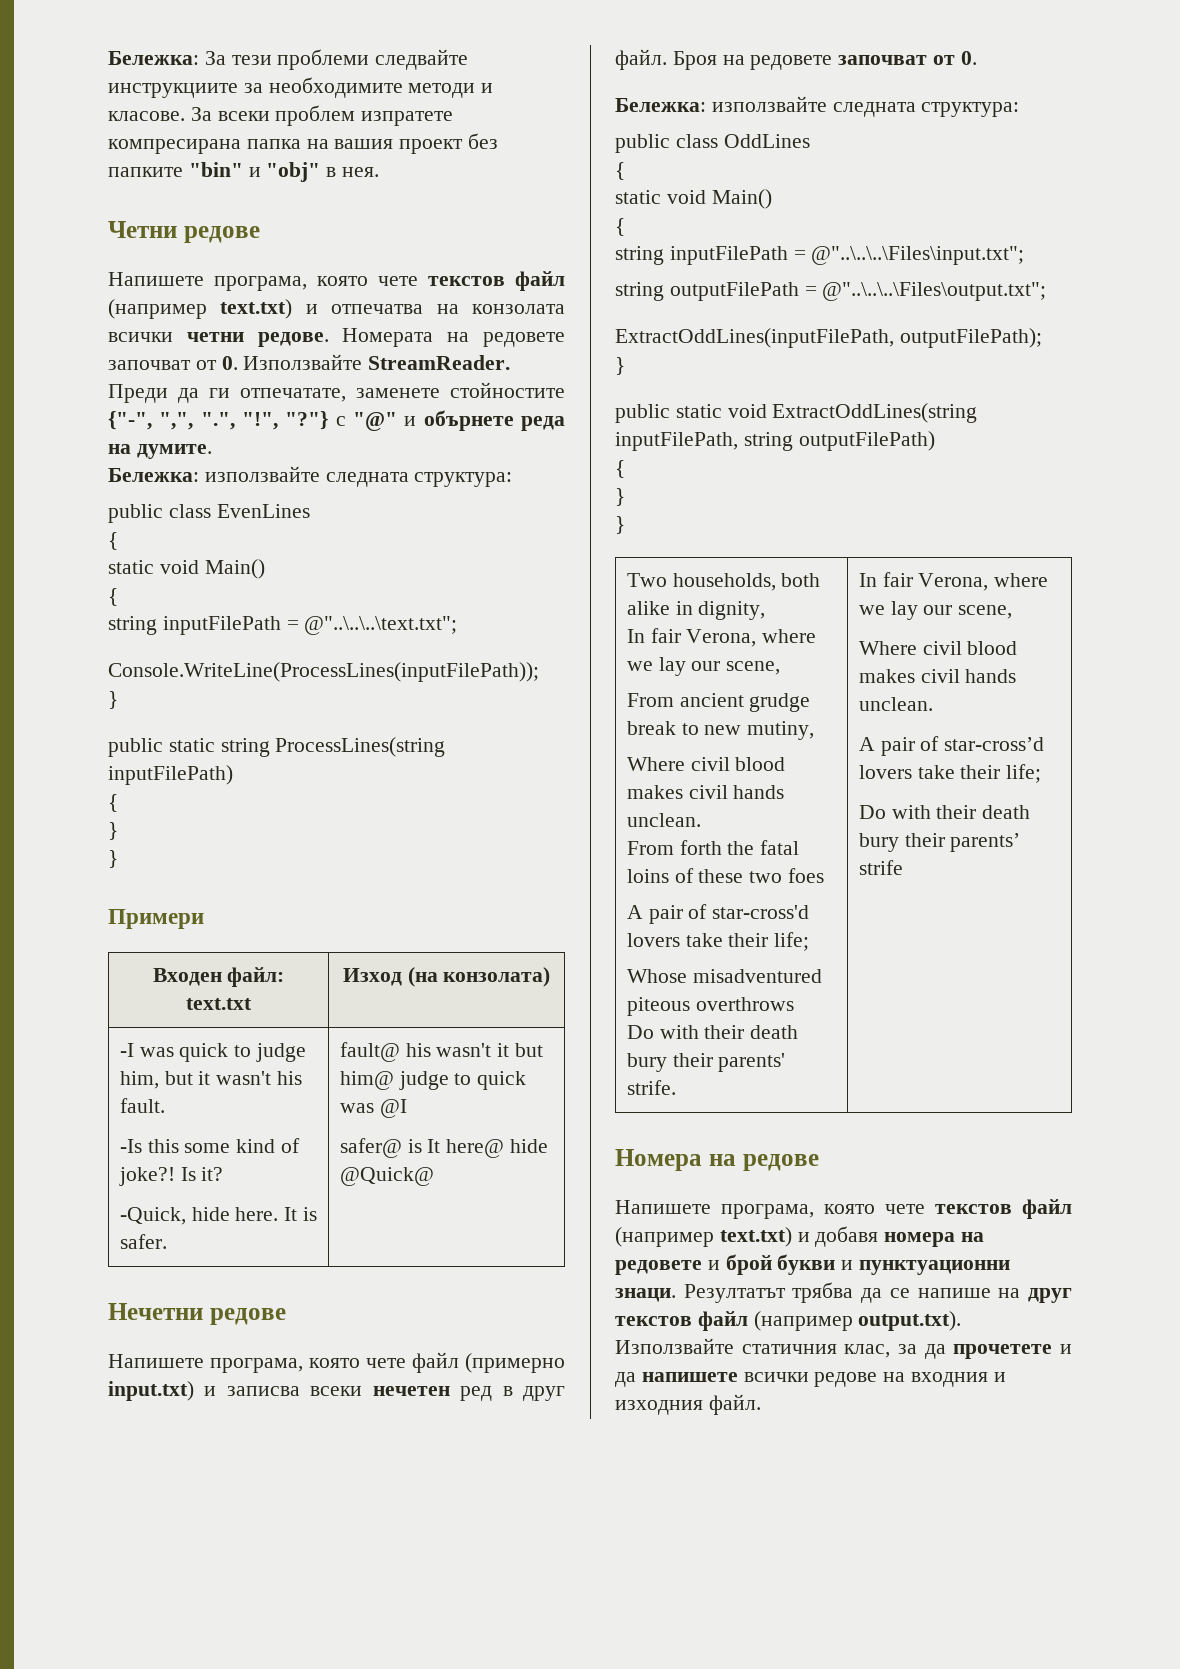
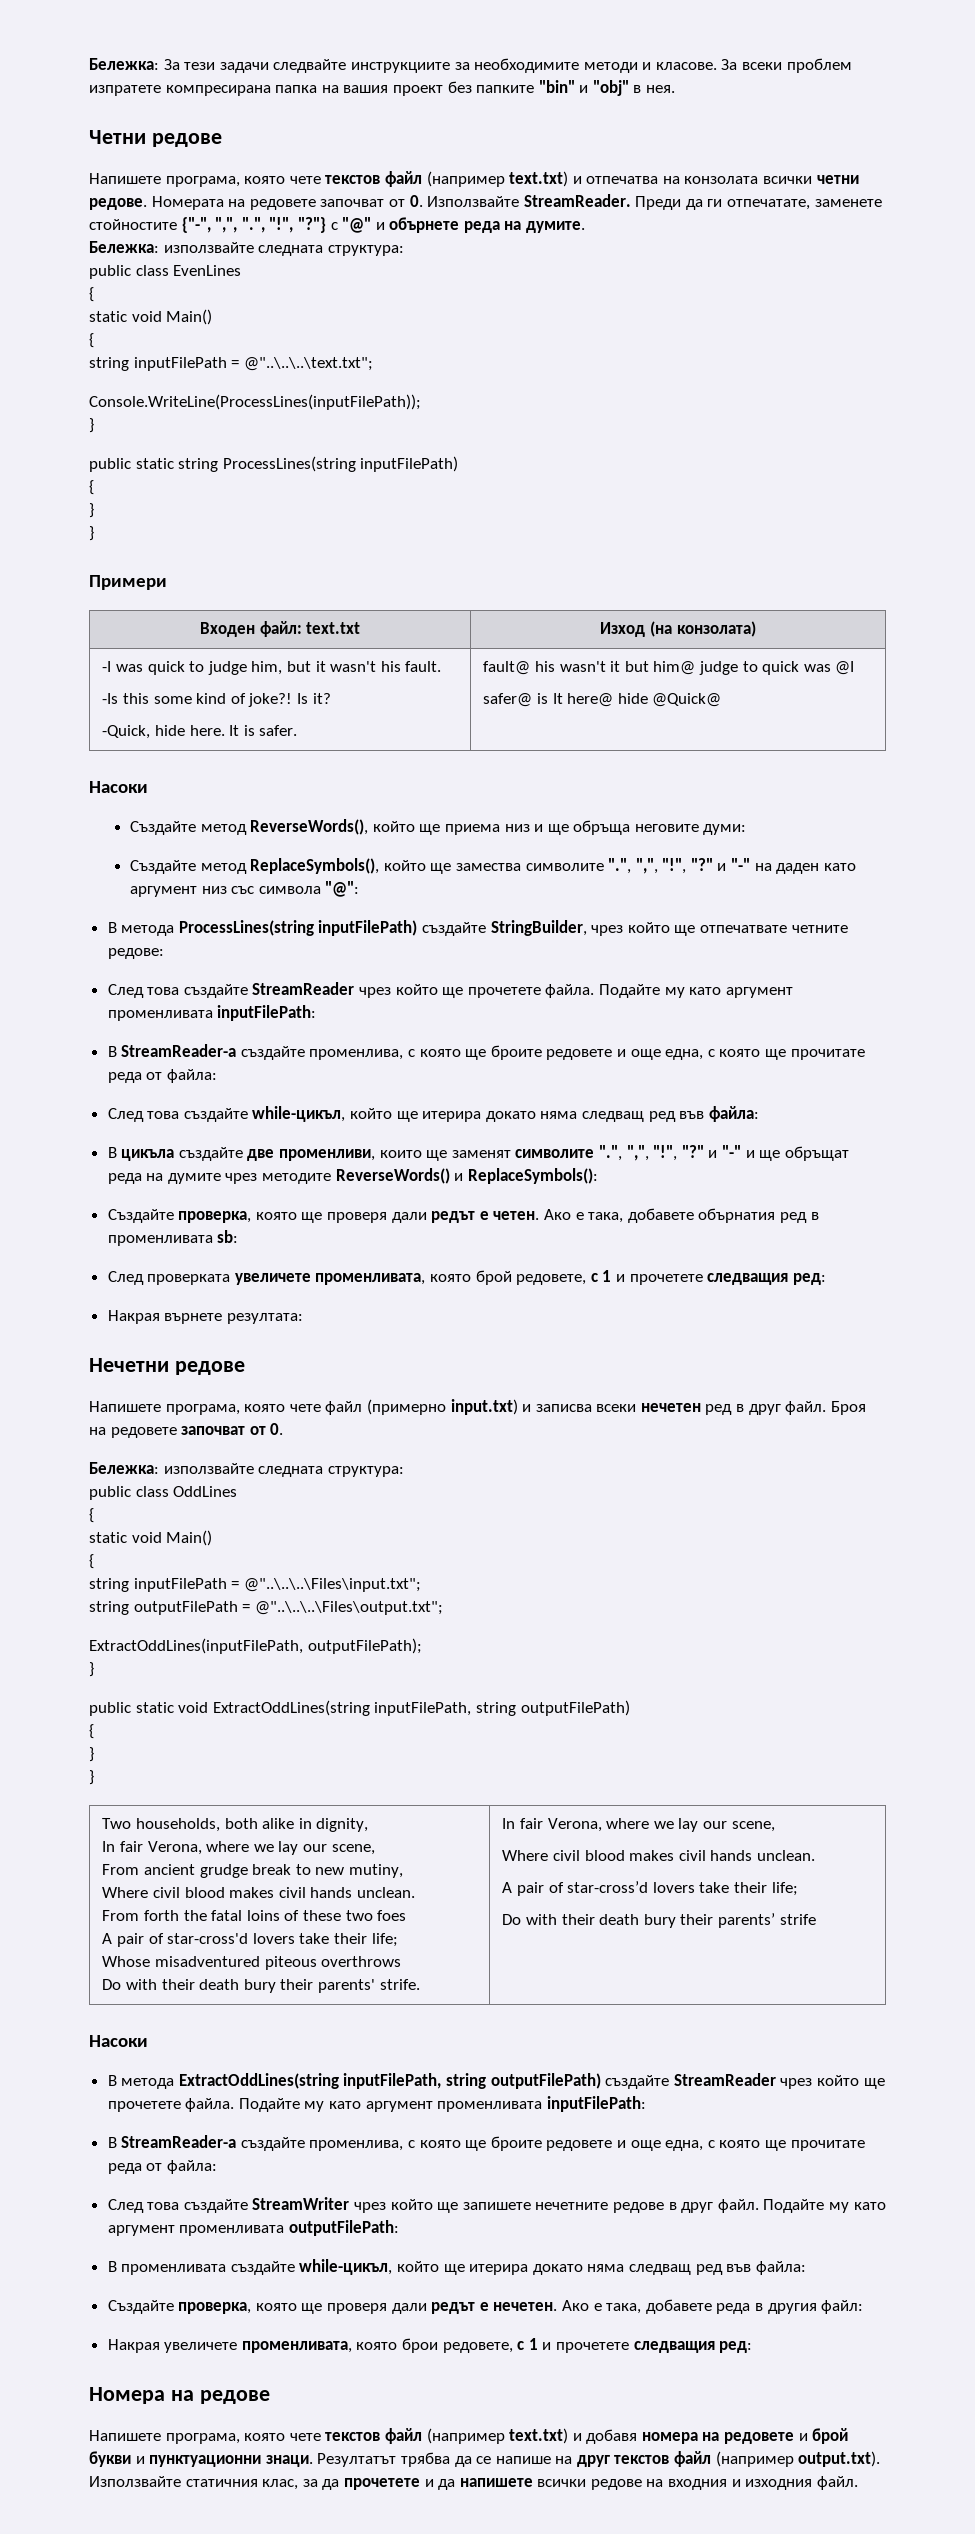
[277,49,370,70] проблеми -> [219,62,269,73] задачи
(434, 1176) none -> [89,781,148,793] [129,819,747,835] [129,858,856,874] [129,881,360,897] [107,920,848,936] [107,948,164,959] [107,982,793,998] [107,1005,317,1021] [107,1044,865,1060] [107,1069,217,1083] [107,1106,759,1122] [107,1145,849,1161] [107,1168,598,1184] [107,1208,819,1223] [107,1230,239,1246] [107,1270,826,1285] [107,1310,303,1324] // Насоки // Създайте метод ReverseWords(), който ще приема низ и ще обръща неговите думи: // Създайте метод ReplaceSymbols(), който ще замества символите ".", ",", "!", "?" и "-" на даден като аргумент низ със символа "@": // В метода ProcessLines(string inputFilePath) създайте StringBuilder, чрез който ще отпечатвате четните редове: // След това създайте StreamReader чрез който ще прочетете файла. Подайте му като аргумент променливата inputFilePath: // В StreamReader-а създайте променлива, с която ще броите редовете и още една, с която ще прочитате реда от файла: // След това създайте while-цикъл, който ще итерира докато няма следващ ред във файла: // В цикъла създайте две променливи, които ще заменят символите ".", ",", "!", "?" и "-" и ще обръщат реда на думите чрез методите ReverseWords() и ReplaceSymbols(): // Създайте проверка, която ще проверя дали редът е четен. Ако е така, добавете обърнатия ред в променливата sb: // След проверката увеличете променливата, която брой редовете, с 1 и прочетете следващия ред: // Накрая върнете резултата:
(903, 867) none -> [89,2035,148,2047] [107,2073,885,2089] [107,2096,646,2112] [107,2135,865,2151] [107,2160,217,2174] [107,2197,886,2213] [107,2220,399,2236] [107,2259,806,2275] [107,2299,864,2314] [107,2338,753,2353] // Насоки // В метода ExtractOddLines(string inputFilePath, string outputFilePath) създайте StreamReader чрез който ще прочетете файла. Подайте му като аргумент променливата inputFilePath: // В StreamReader-а създайте променлива, с която ще броите редовете и още една, с която ще прочитате реда от файла: // След това създайте StreamWriter чрез който ще запишете нечетните редове в друг файл. Подайте му като аргумент променливата outputFilePath: // В променливата създайте while-цикъл, който ще итерира докато няма следващ ред във файла: // Създайте проверка, която ще проверя дали редът е нечетен. Ако е така, добавете реда в другия файл: // Накрая увеличете променливата, която брои редовете, с 1 и прочетете следващия ред:

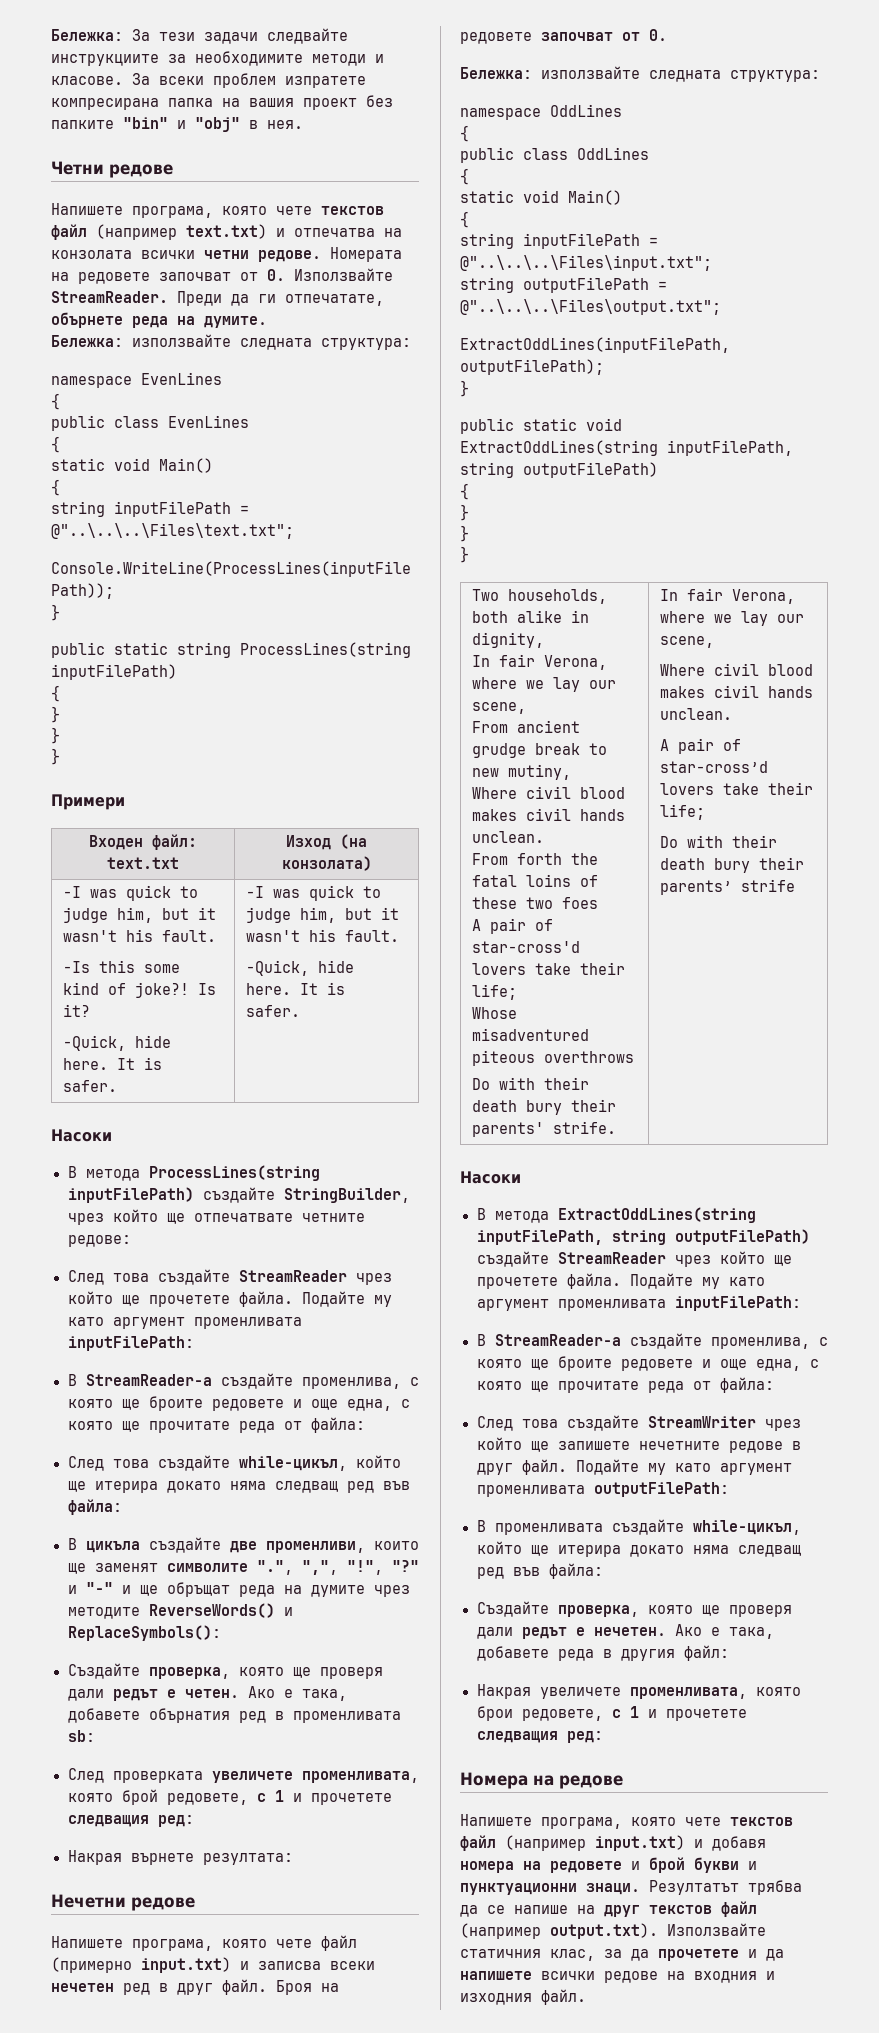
[814,199,882,207] [89,217,385,233] заменете стойностите {"-", ",", ".", "!", "?"} с "@" и -> (384, 300) none
(404, 250) none -> [51,372,222,388] [51,393,60,410] // namespace EvenLines // {
[243,357,373,371] @"..\..\..\text.txt"; -> [51,523,294,539] @"..\..\..\Files\text.txt";
(94, 533) none -> [51,748,60,765] // }
[483,661,855,675] [483,693,722,707] [89,781,148,793] [129,819,747,835] [129,858,856,874] [129,881,360,897] fault@ his wasn't it but him@ judge to quick was @I // safer@ is It here@ hide @Quick@ // Насоки // Създайте метод ReverseWords(), който ще приема низ и ще обръща неговите думи: // Създайте метод ReplaceSymbols(), който ще замества символите ".", ",", "!", "?" и "-" на даден като аргумент низ със символа "@": -> [245,885,381,901] [245,907,399,923] [245,929,399,942] [245,960,354,976] [245,982,345,995] [245,1005,300,1017] [51,1129,112,1142] -I was quick to judge him, but it wasn't his fault. // -Quick, hide here. It is safer. // Насоки
(404, 1471) none -> [460,104,622,120] [460,125,469,142] // namespace OddLines // {
(94, 1777) none -> [460,546,469,563] // }
[509,2428,569,2444] text.txt) -> [595,1835,685,1851] input.txt)

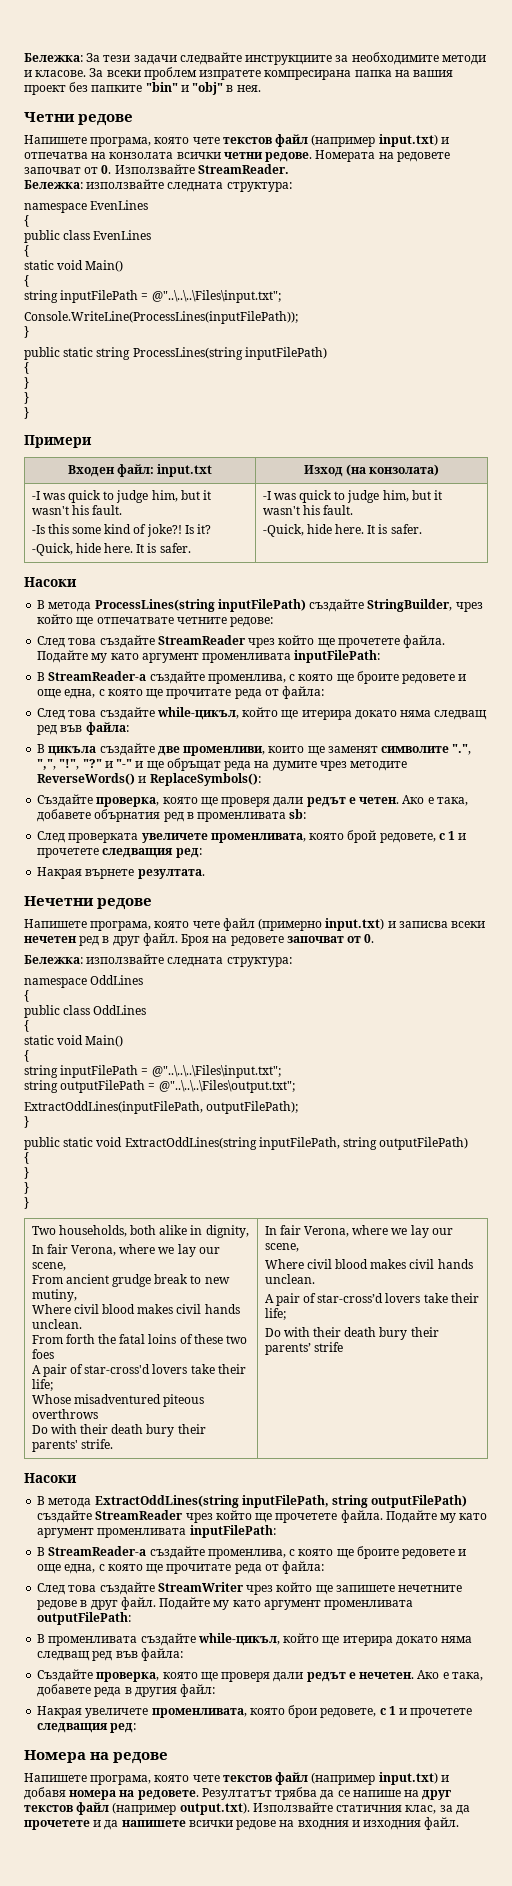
[186,224,267,239] text.txt) -> [378,134,438,147] input.txt)
[177,291,384,306] [51,312,267,328] Преди да ги отпечатате, обърнете реда на думите. -> (289, 169) none
[51,523,294,539] @"..\..\..\Files\text.txt"; -> [151,290,281,303] @"..\..\..\Files\input.txt";
[107,857,179,869] text.txt -> [157,464,213,477] input.txt
[202,1853,293,1865] резултата: -> [137,869,205,879] резултата.
[550,1857,757,1873] [460,1883,640,1895] редовете и брой букви и пунктуационни знаци. -> [137,1790,199,1800] редовете.

